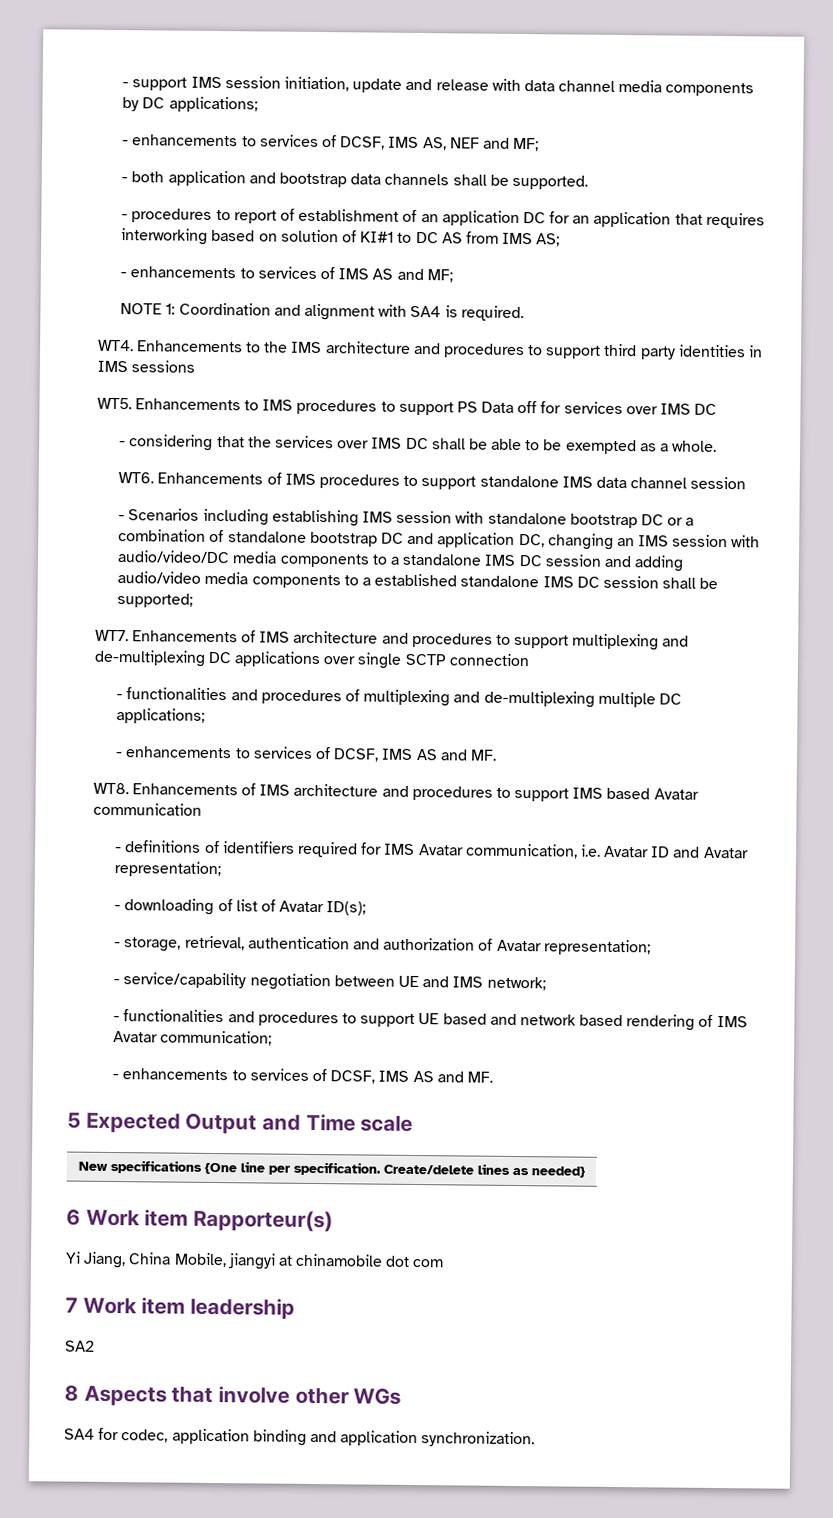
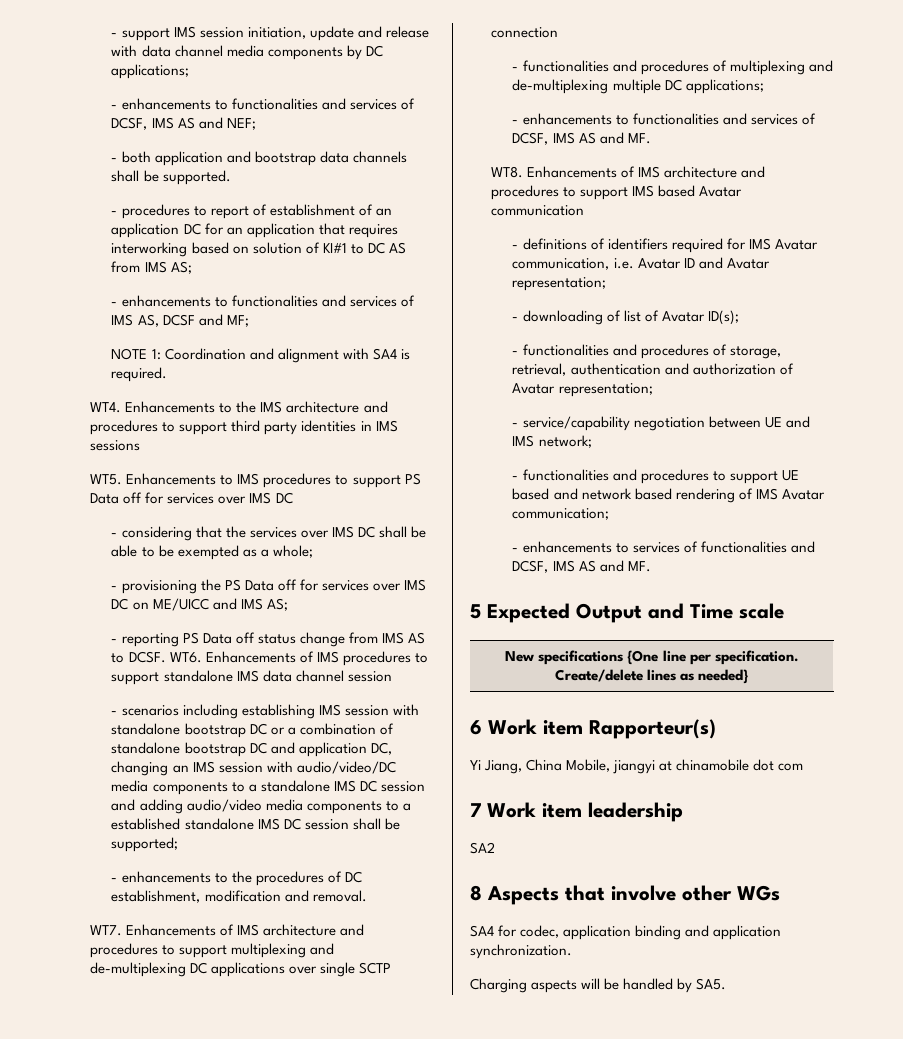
[259,134,540,152] services of DCSF, IMS AS, NEF and MF; -> [231,98,415,110] [111,117,256,130] functionalities and services of DCSF, IMS AS and NEF;
(255, 273) none -> [231,295,346,307] functionalities and
[372,268,394,280] AS -> [137,314,195,327] AS, DCSF
[672,440,718,452] whole. // -> [272,545,313,558] [111,579,426,594] [111,598,288,611] [111,632,425,647] [111,651,166,663] whole; // - provisioning the PS Data off for services over IMS DC on ME/UICC and IMS AS; // - reporting PS Data off status change from IMS AS to DCSF.
[128,508,200,521] Scenarios -> [121,705,179,716] scenarios
(194, 600) none -> [111,871,362,886] [111,890,367,903] // - enhancements to the procedures of DC establishment, modification and removal.
(251, 753) none -> [632,113,747,125] functionalities and
(122, 945) none -> [522,344,727,359] functionalities and procedures of
(327, 1075) none -> [700,541,815,553] functionalities and
(536, 1439) none -> [470,978,727,993] // Charging aspects will be handled by SA5.

